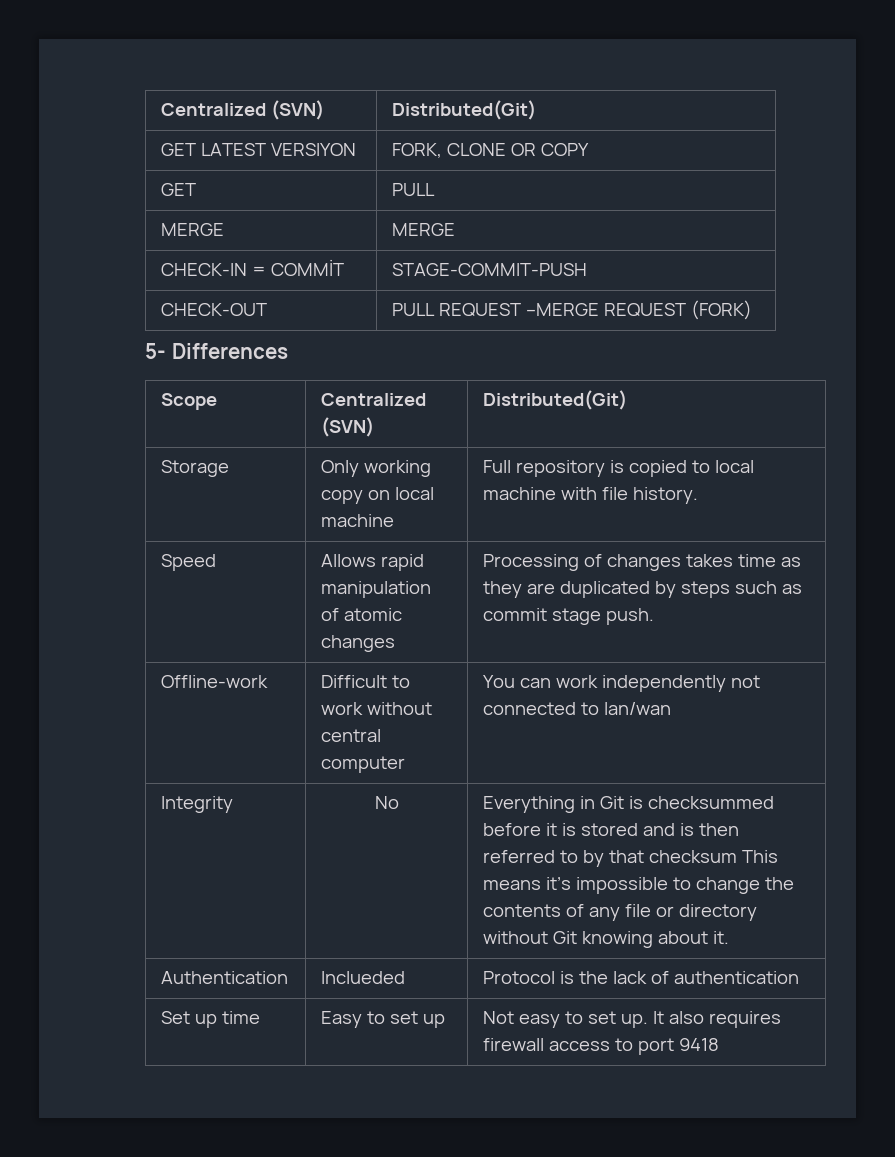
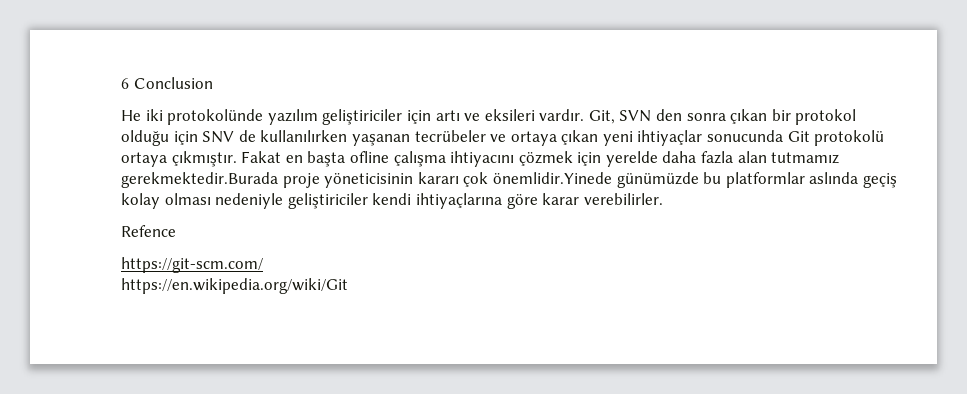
[161,100,325,120] [392,100,537,120] [161,143,357,156] [392,143,590,158] [161,183,197,196] [392,183,436,196] [161,223,225,236] [392,223,456,236] [161,259,345,276] [392,263,588,276] [161,303,268,316] [392,300,753,320] [145,343,288,359] [161,393,218,410] [321,393,427,406] [321,417,375,437] [483,390,628,410] [161,460,230,477] [321,460,432,477] [321,487,435,504] [321,514,395,527] [483,460,755,477] [483,487,699,504] [161,554,217,571] [321,554,425,571] [321,581,432,598] [321,608,403,621] [321,635,396,652] [483,554,802,571] [483,581,803,598] [483,608,655,625] [161,675,269,688] [321,675,411,688] [321,702,433,715] [321,729,382,742] [321,756,406,773] [483,675,761,692] [483,702,672,715] [161,796,234,813] [374,796,399,809] [483,796,775,813] [483,823,740,836] [483,850,779,867] [483,877,795,894] [483,904,758,921] [483,931,730,948] [161,971,289,984] [321,971,406,984] [483,971,800,984] [161,1011,261,1028] [321,1011,446,1028] [483,1011,782,1028] [483,1038,720,1055] Centralized (SVN) | Distributed(Git) // GET LATEST VERSIYON | FORK, CLONE OR COPY // GET | PULL // MERGE | MERGE // CHECK-IN = COMMİT | STAGE-COMMIT-PUSH // CHECK-OUT | PULL REQUEST –MERGE REQUEST (FORK) // 5- Differences // Scope | Centralized (SVN) | Distributed(Git) // Storage | Only working copy on local machine | Full repository is copied to local machine with file history. // Speed | Allows rapid manipulation of atomic changes | Processing of changes takes time as they are duplicated by steps such as commit stage push. // Offline-work | Difficult to work without central computer | You can work independently not connected to lan/wan // Integrity | No | Everything in Git is checksummed before it is stored and is then referred to by that checksum This means it’s impossible to change the contents of any file or directory without Git knowing about it. // Authentication | Inclueded | Protocol is the lack of authentication // Set up time | Easy to set up | Not easy to set up. It also requires firewall access to port 9418 -> [121,77,213,89] [121,109,857,125] [121,130,885,146] [121,151,840,167] [121,172,897,188] [121,193,663,209] [121,225,176,237] [121,257,263,273] [121,278,348,294] 6 Conclusion // He iki protokolünde yazılım geliştiriciler için artı ve eksileri vardır. Git, SVN den sonra çıkan bir protokol olduğu için SNV de kullanılırken yaşanan tecrübeler ve ortaya çıkan yeni ihtiyaçlar sonucunda Git protokolü ortaya çıkmıştır. Fakat en başta ofline çalışma ihtiyacını çözmek için yerelde daha fazla alan tutmamız gerekmektedir.Burada proje yöneticisinin kararı çok önemlidir.Yinede günümüzde bu platformlar aslında geçiş kolay olması nedeniyle geliştiriciler kendi ihtiyaçlarına göre karar verebilirler. // Refence // https://git-scm.com/ // https://en.wikipedia.org/wiki/Git

